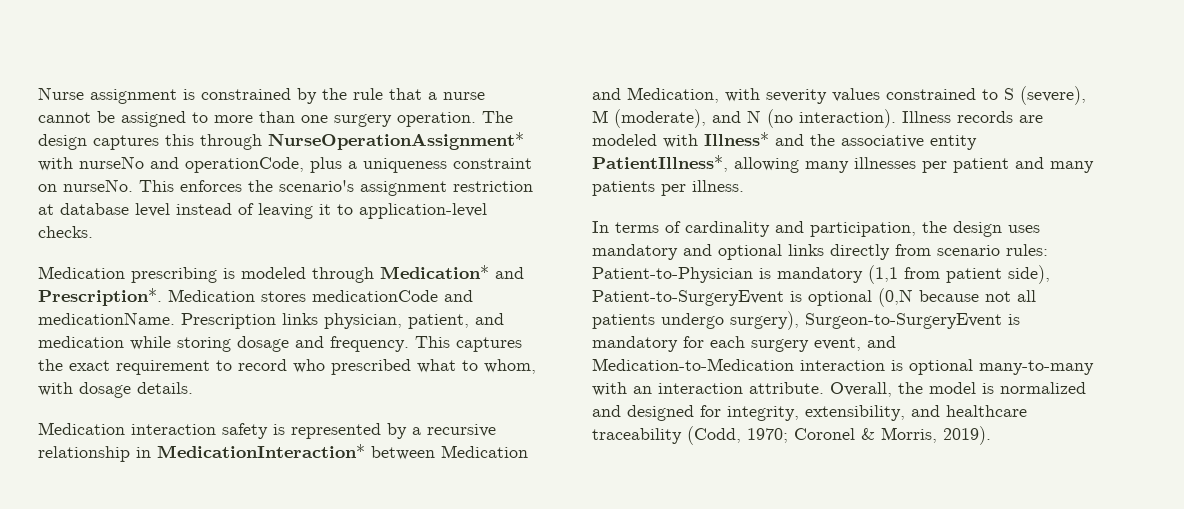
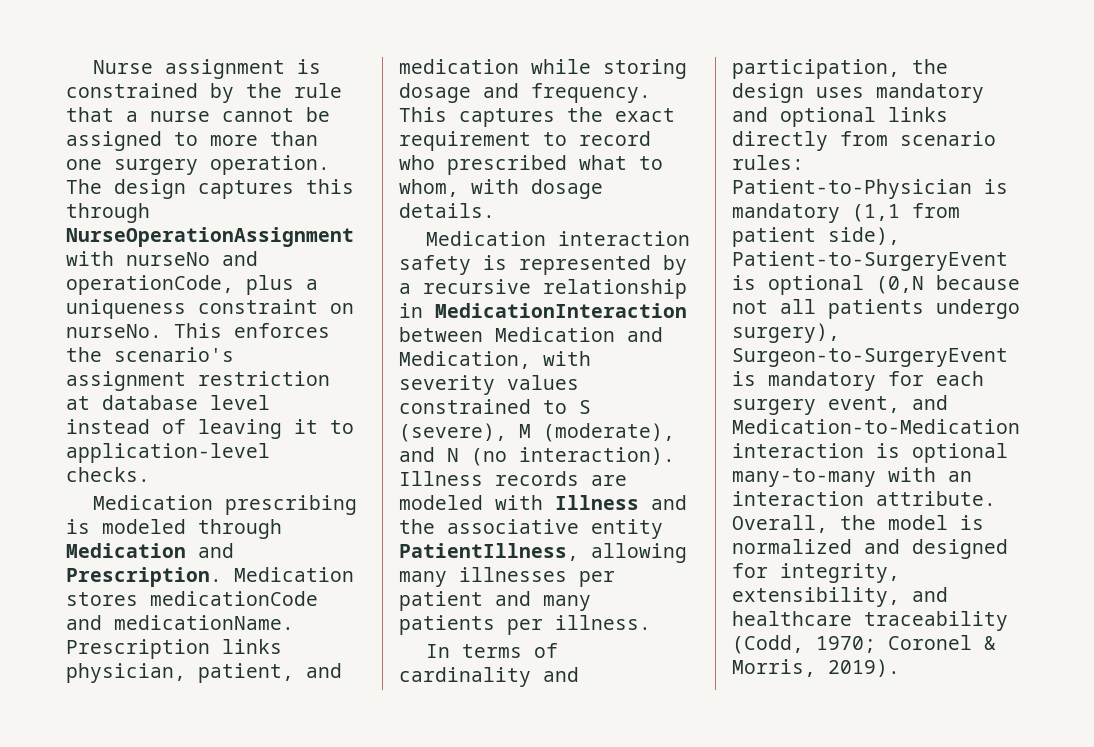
[268,132,524,150] NurseOperationAssignment* -> [66,227,354,247] NurseOperationAssignment
[380,265,524,279] [38,288,162,306] Medication* and Prescription*. -> [66,543,234,558] [66,567,222,587] Medication and Prescription.
[157,444,365,458] MedicationInteraction* -> [435,303,687,318] MedicationInteraction
[704,132,769,146] Illness* -> [555,495,639,510] Illness
[592,155,728,172] PatientIllness*, -> [399,543,579,561] PatientIllness,

